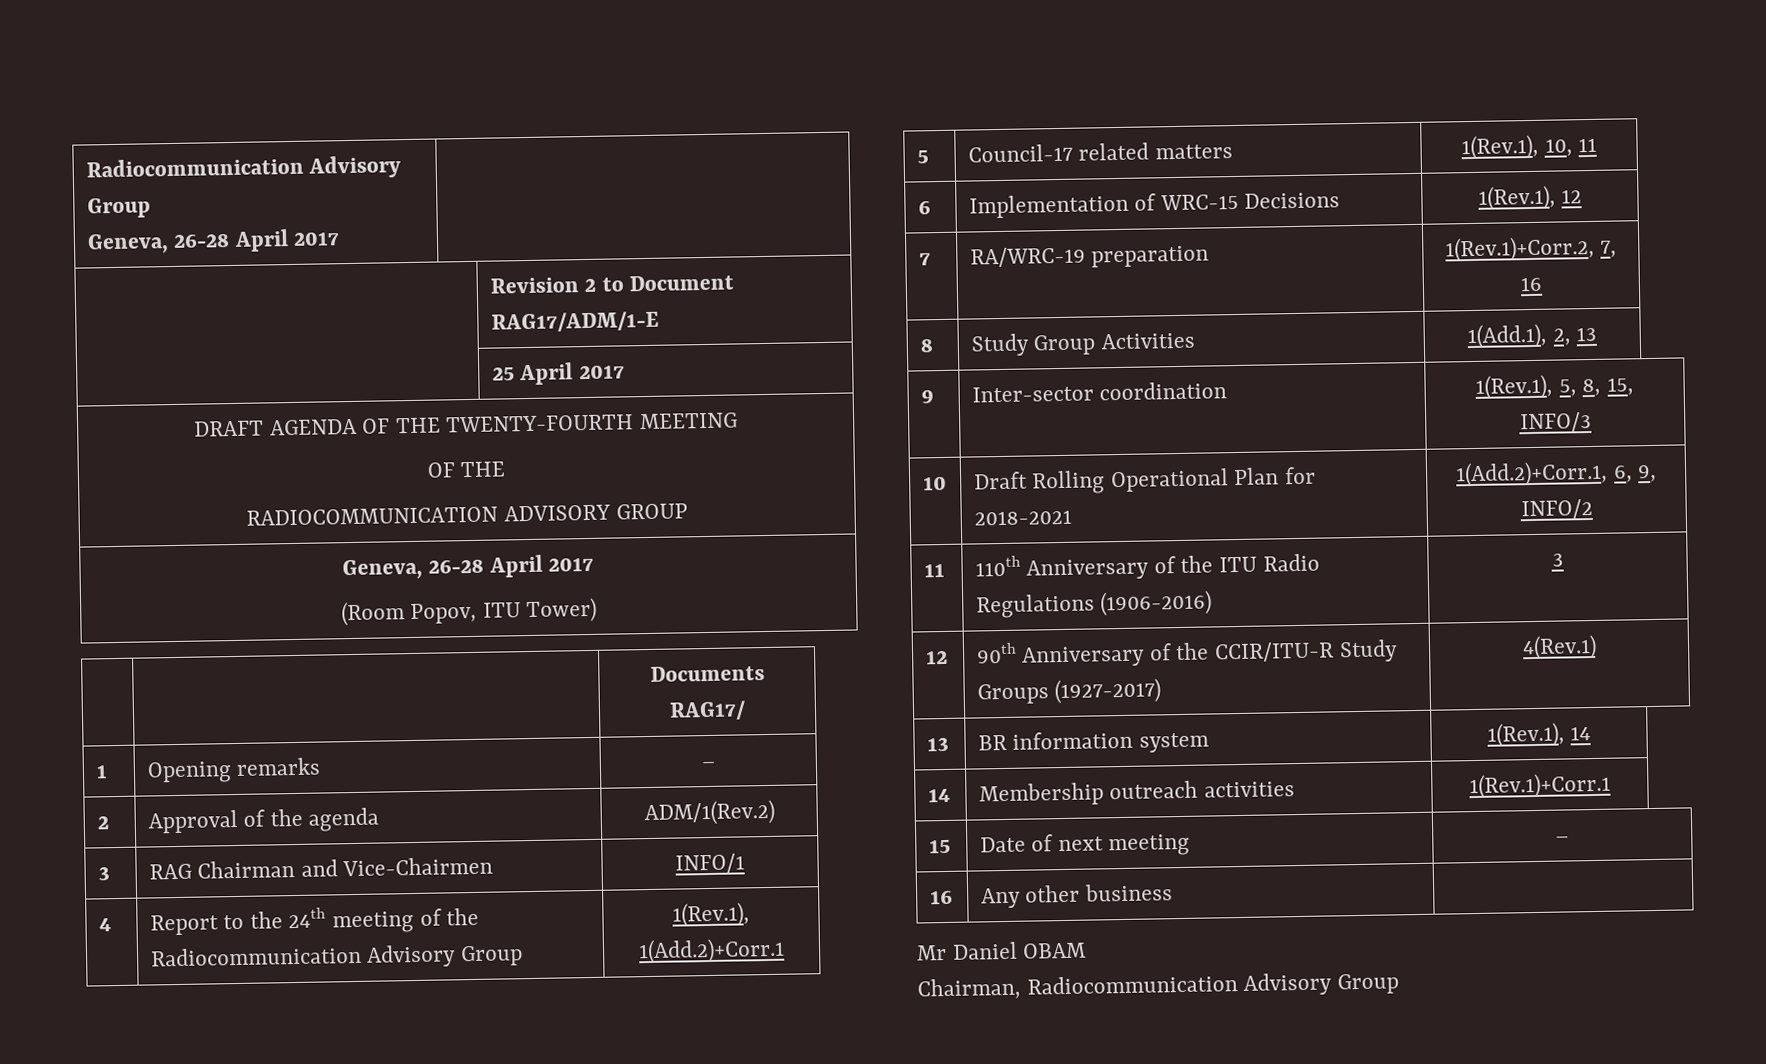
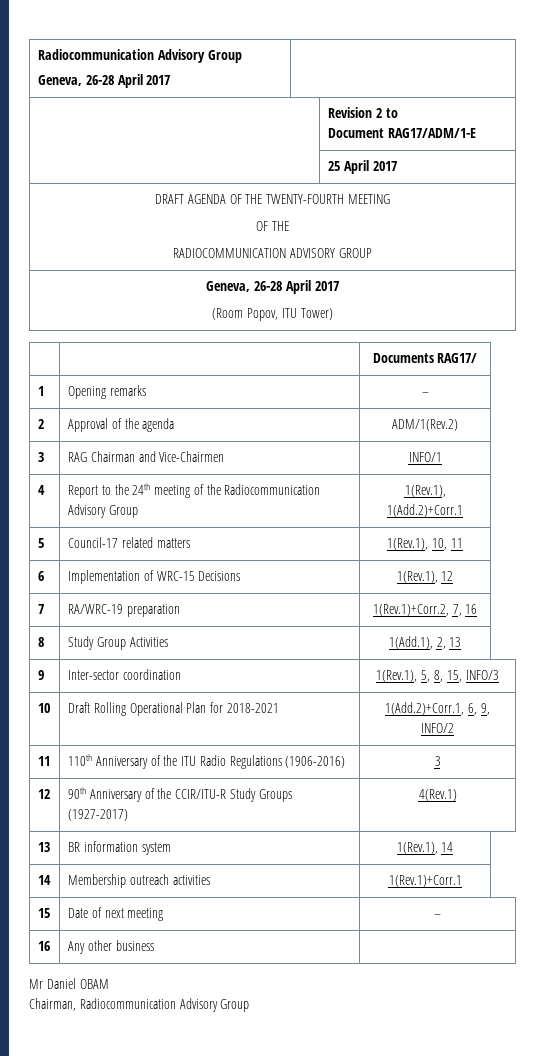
(624, 284) none -> (398, 113) //

